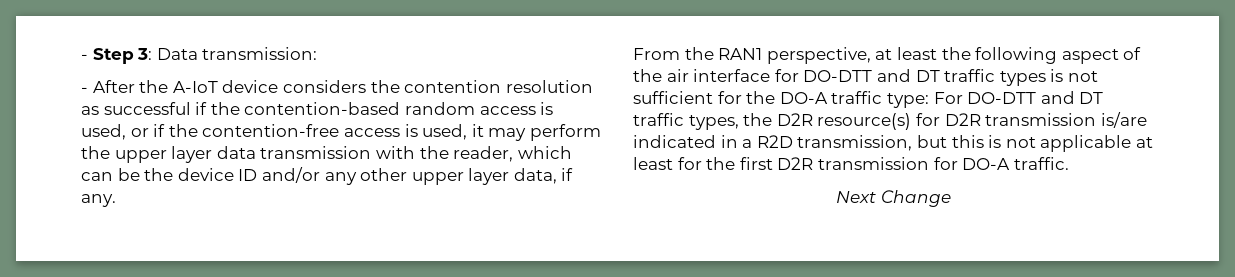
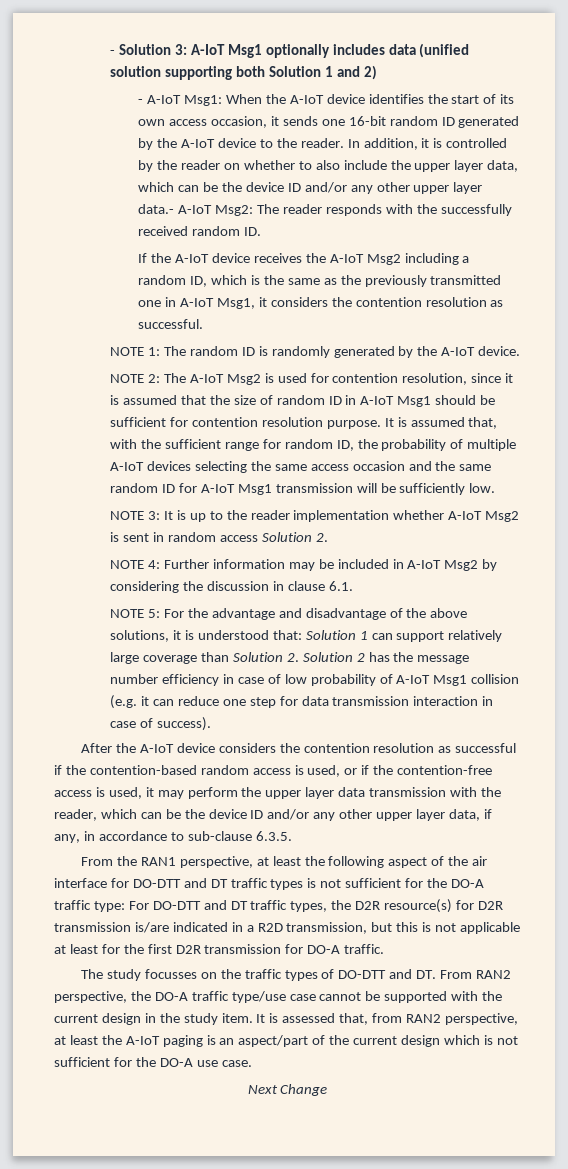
[81,47,318,64] [81,87,88,93] - Step 3: Data transmission: // - -> [110,43,470,58] [110,65,377,80] [138,94,515,106] [138,116,520,128] [138,138,508,150] [138,160,519,172] [138,182,483,194] [138,204,512,216] [138,226,262,236] [138,253,470,265] [138,275,502,287] [138,297,504,309] [138,319,204,329] [110,346,521,358] [110,373,514,385] [110,395,496,407] [110,417,498,429] [110,439,517,451] [110,461,492,473] [110,483,496,495] [110,510,520,522] [110,532,328,542] [110,559,498,571] [110,581,353,593] [110,608,468,620] [110,630,503,642] [110,652,470,664] [110,674,520,686] [110,695,494,709] [110,717,211,731] - Solution 3: A-IoT Msg1 optionally includes data (unified solution supporting both Solution 1 and 2) // - A-IoT Msg1: When the A-IoT device identifies the start of its own access occasion, it sends one 16-bit random ID generated by the A-IoT device to the reader. In addition, it is controlled by the reader on whether to also include the upper layer data, which can be the device ID and/or any other upper layer data.- A-IoT Msg2: The reader responds with the successfully received random ID. // If the A-IoT device receives the A-IoT Msg2 including a random ID, which is the same as the previously transmitted one in A-IoT Msg1, it considers the contention resolution as successful. // NOTE 1: The random ID is randomly generated by the A-IoT device. // NOTE 2: The A-IoT Msg2 is used for contention resolution, since it is assumed that the size of random ID in A-IoT Msg1 should be sufficient for contention resolution purpose. It is assumed that, with the sufficient range for random ID, the probability of multiple A-IoT devices selecting the same access occasion and the same random ID for A-IoT Msg1 transmission will be sufficiently low. // NOTE 3: It is up to the reader implementation whether A-IoT Msg2 is sent in random access Solution 2. // NOTE 4: Further information may be included in A-IoT Msg2 by considering the discussion in clause 6.1. // NOTE 5: For the advantage and disadvantage of the above solutions, it is understood that: Solution 1 can support relatively large coverage than Solution 2. Solution 2 has the message number efficiency in case of low probability of A-IoT Msg1 collision (e.g. it can reduce one step for data transmission interaction in case of success). //
[81,194,116,207] any. -> [54,831,292,843] any, in accordance to sub-clause 6.3.5.
(1069, 163) none -> [81,969,512,981] [54,991,503,1003] [54,1013,518,1025] [54,1035,518,1047] [54,1057,252,1067] // The study focusses on the traffic types of DO-DTT and DT. From RAN2 perspective, the DO-A traffic type/use case cannot be supported with the current design in the study item. It is assessed that, from RAN2 perspective, at least the A-IoT paging is an aspect/part of the current design which is not sufficient for the DO-A use case.

